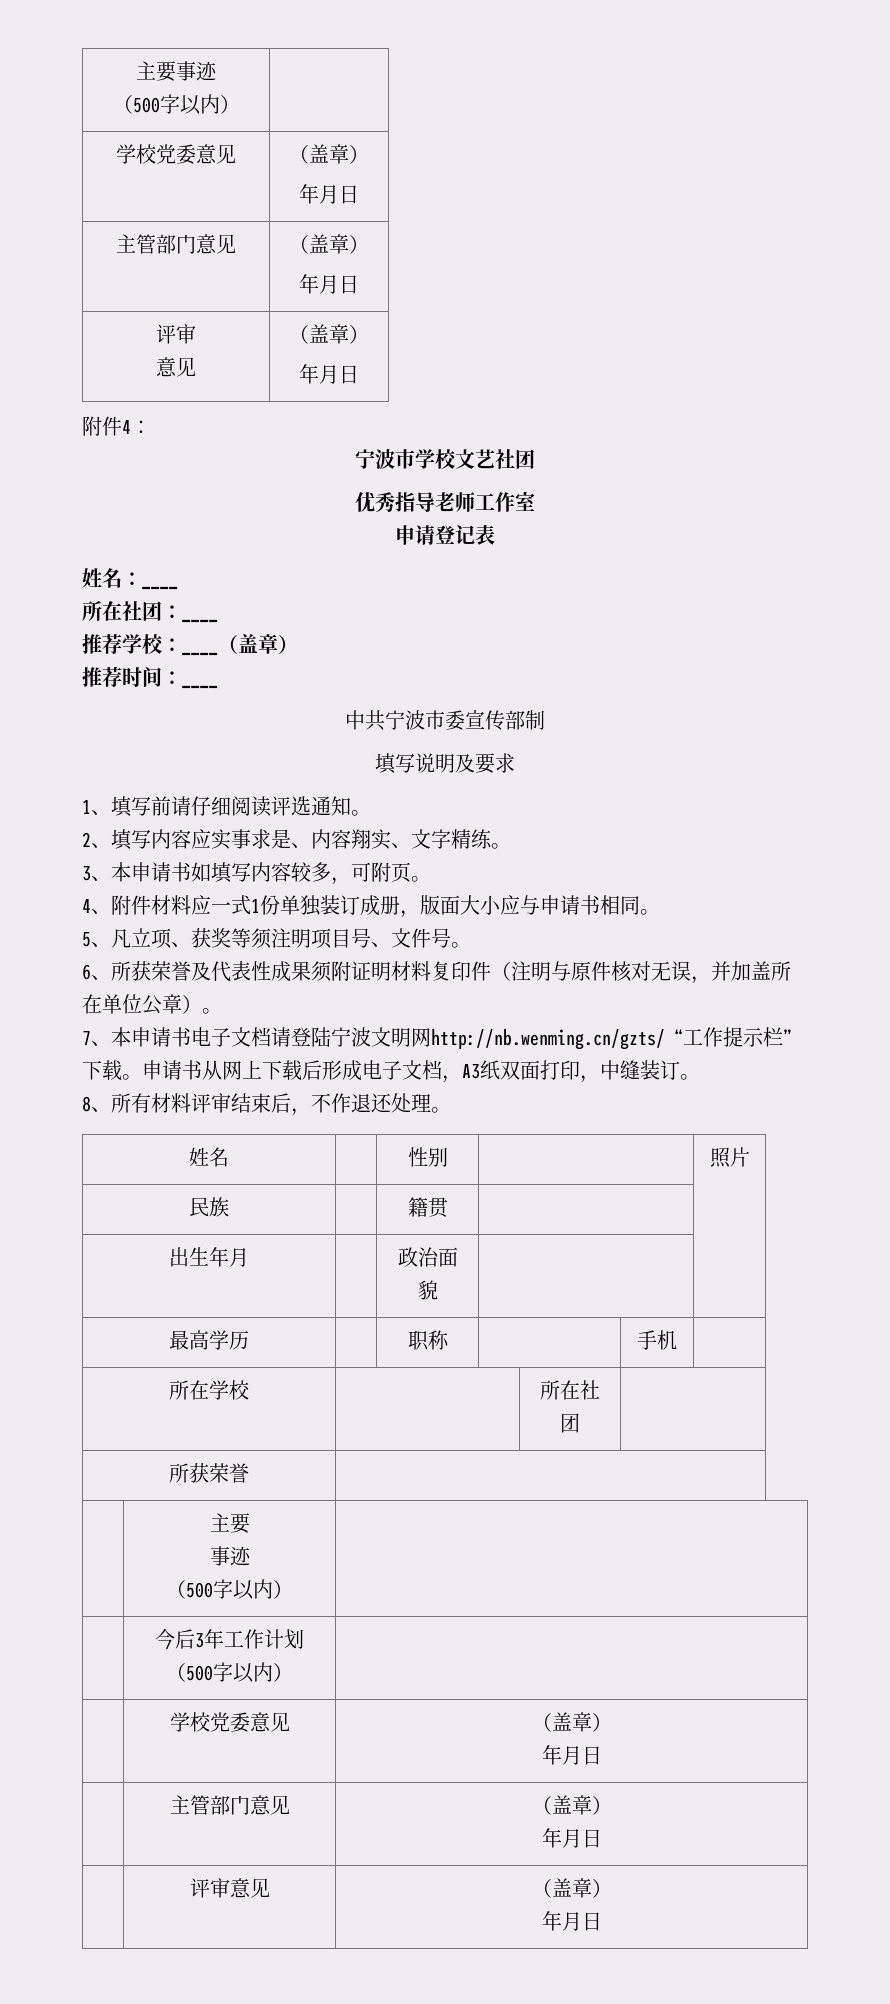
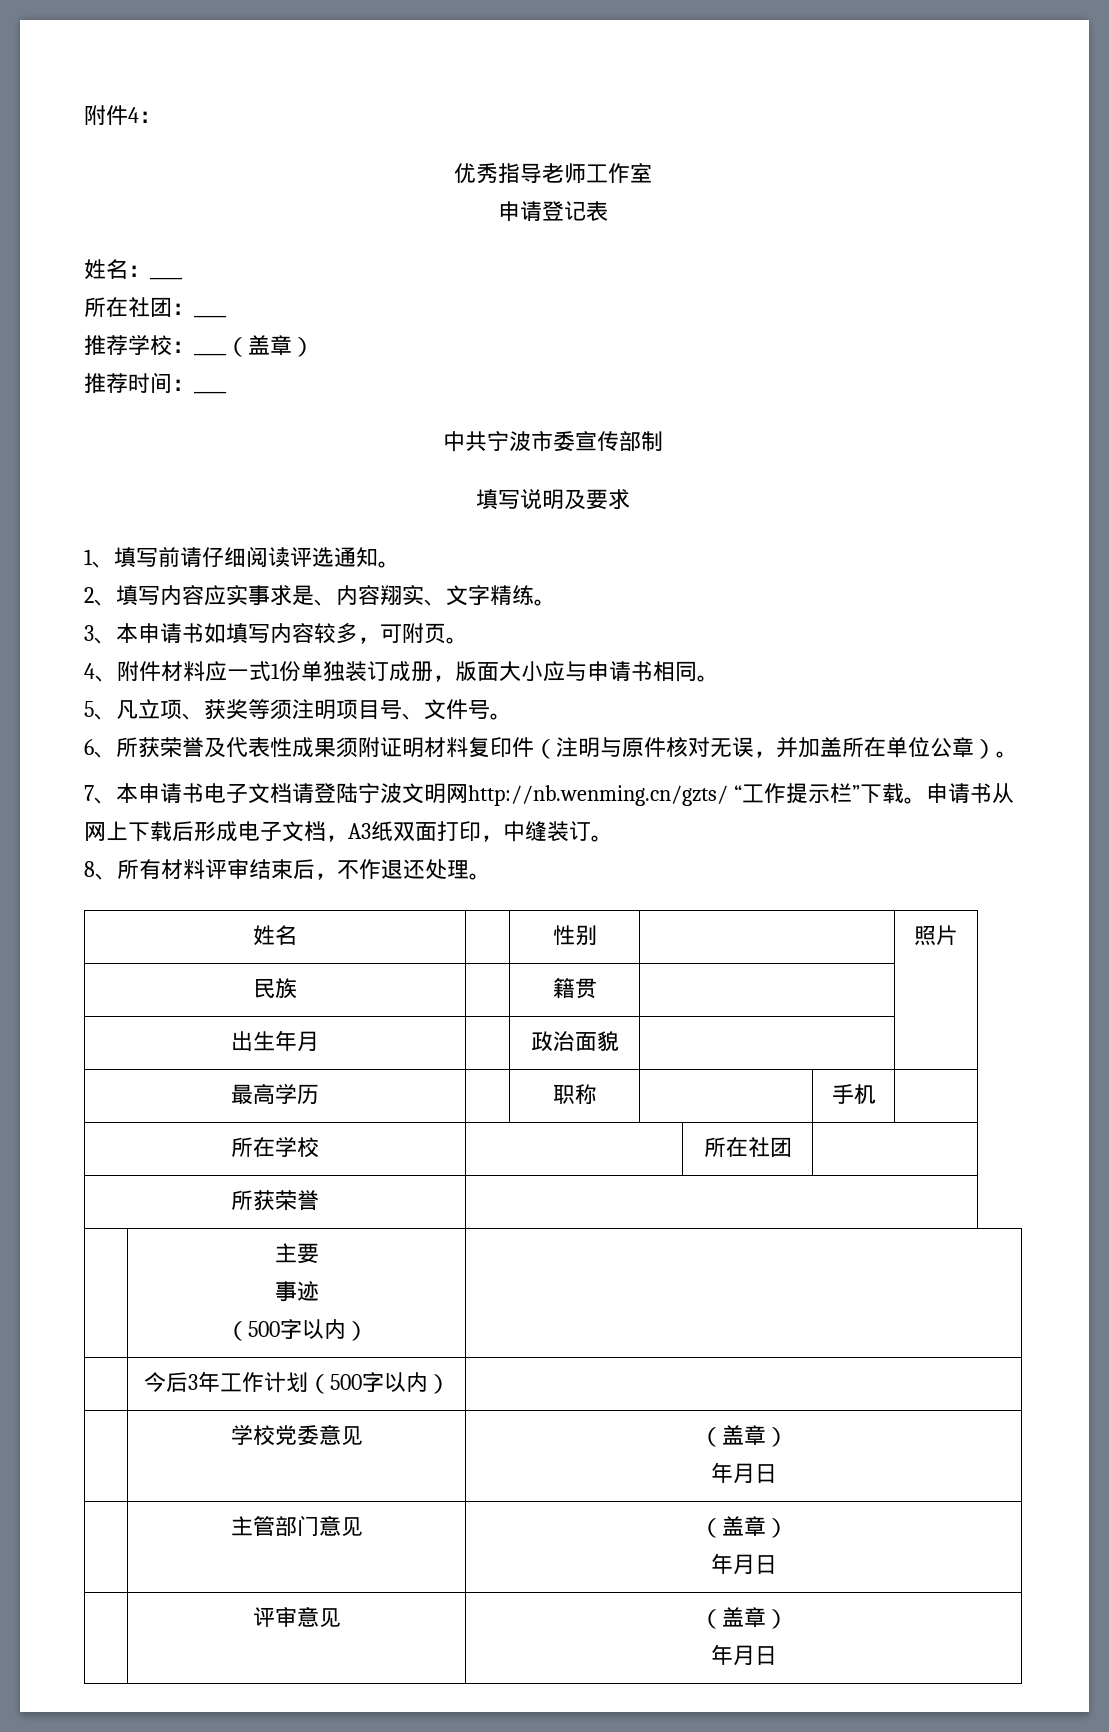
[136,61,217,82] [112,94,240,115] [116,144,236,165] [289,144,369,164] [299,184,359,204] [116,234,236,254] [289,234,369,254] [299,274,359,294] [156,324,196,344] [156,357,196,377] [289,324,369,344] [299,364,359,384] [82,416,151,436] [355,449,535,469] 主要事迹 // （500字以内） | // 学校党委意见 | （盖章） // 年月日 // 主管部门意见 | （盖章） // 年月日 // 评审 // 意见 | （盖章） // 年月日 // 附件4： // 宁波市学校文艺社团 -> [84,105,161,125] 附件4：

